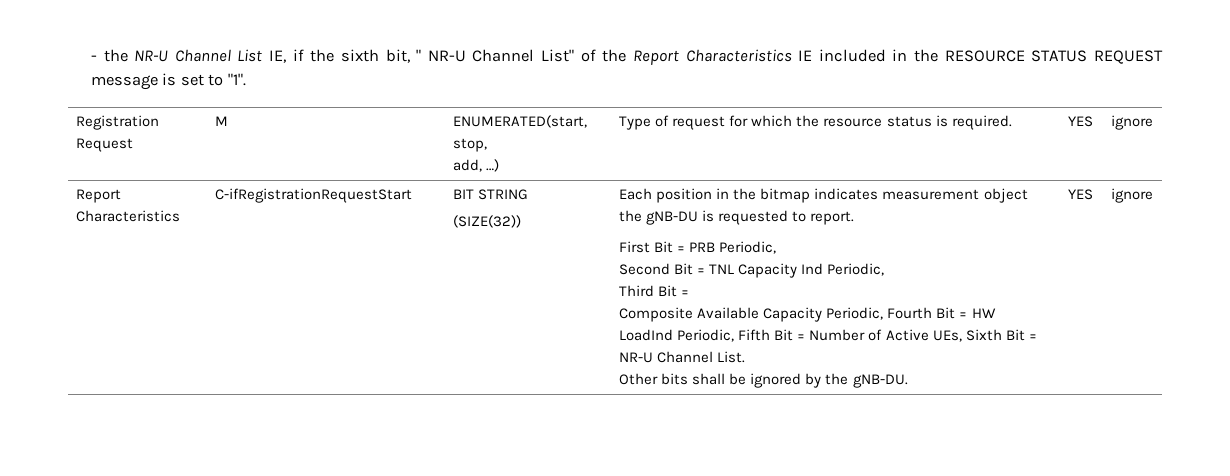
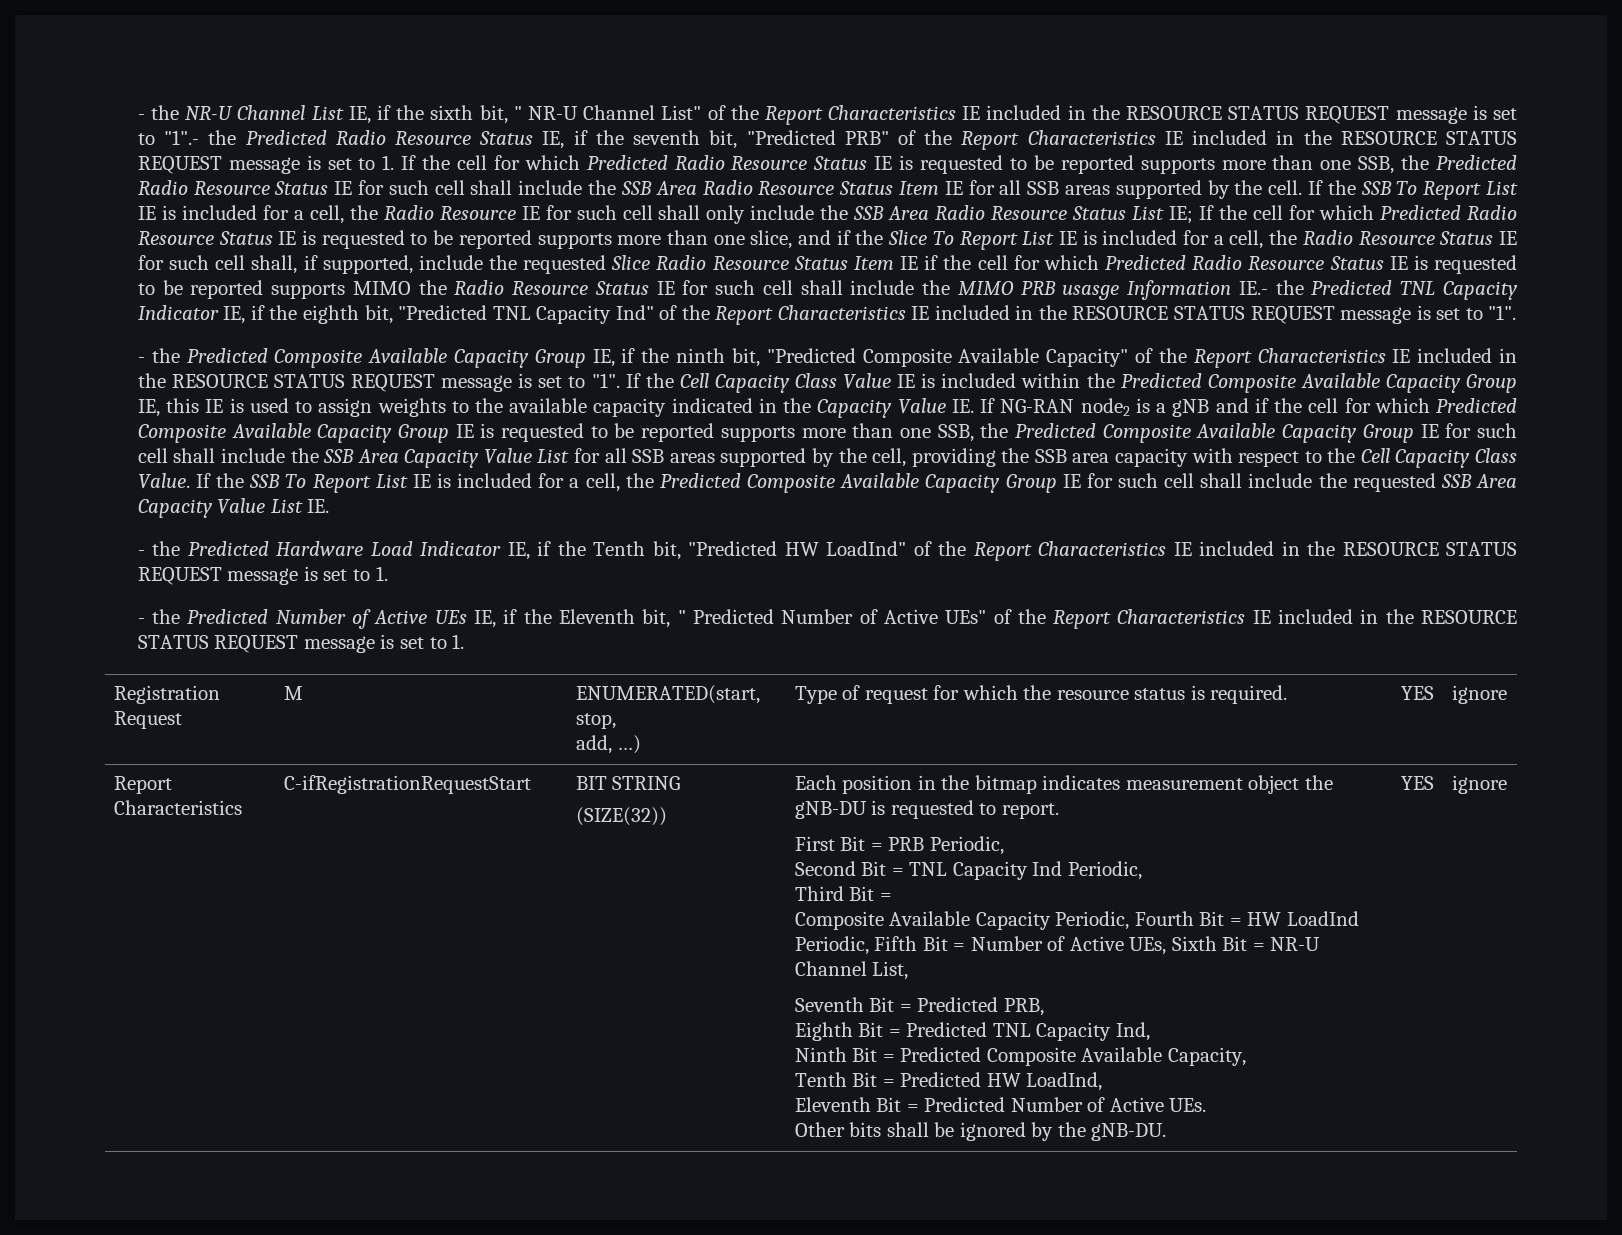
[227,73,246,86] "1". -> [164,130,1518,150] [137,155,1517,174] [137,180,1518,200] [137,205,1518,224] [137,230,1518,250] [137,255,1517,274] [137,280,1519,300] [137,305,1517,325] [137,348,1518,368] [137,373,1517,393] [137,398,1518,418] [137,423,1517,443] [137,448,1518,468] [137,473,1518,493] [137,498,330,518] [137,541,1518,561] [137,566,388,585] [137,609,1517,629] [137,634,465,653] "1".- the Predicted Radio Resource Status IE, if the seventh bit, "Predicted PRB" of the Report Characteristics IE included in the RESOURCE STATUS REQUEST message is set to 1. If the cell for which Predicted Radio Resource Status IE is requested to be reported supports more than one SSB, the Predicted Radio Resource Status IE for such cell shall include the SSB Area Radio Resource Status Item IE for all SSB areas supported by the cell. If the SSB To Report List IE is included for a cell, the Radio Resource IE for such cell shall only include the SSB Area Radio Resource Status List IE; If the cell for which Predicted Radio Resource Status IE is requested to be reported supports more than one slice, and if the Slice To Report List IE is included for a cell, the Radio Resource Status IE for such cell shall, if supported, include the requested Slice Radio Resource Status Item IE if the cell for which Predicted Radio Resource Status IE is requested to be reported supports MIMO the Radio Resource Status IE for such cell shall include the MIMO PRB usasge Information IE.- the Predicted TNL Capacity Indicator IE, if the eighth bit, "Predicted TNL Capacity Ind" of the Report Characteristics IE included in the RESOURCE STATUS REQUEST message is set to "1". // - the Predicted Composite Available Capacity Group IE, if the ninth bit, "Predicted Composite Available Capacity" of the Report Characteristics IE included in the RESOURCE STATUS REQUEST message is set to "1". If the Cell Capacity Class Value IE is included within the Predicted Composite Available Capacity Group IE, this IE is used to assign weights to the available capacity indicated in the Capacity Value IE. If NG-RAN node2 is a gNB and if the cell for which Predicted Composite Available Capacity Group IE is requested to be reported supports more than one SSB, the Predicted Composite Available Capacity Group IE for such cell shall include the SSB Area Capacity Value List for all SSB areas supported by the cell, providing the SSB area capacity with respect to the Cell Capacity Class Value. If the SSB To Report List IE is included for a cell, the Predicted Composite Available Capacity Group IE for such cell shall include the requested SSB Area Capacity Value List IE. // - the Predicted Hardware Load Indicator IE, if the Tenth bit, "Predicted HW LoadInd" of the Report Characteristics IE included in the RESOURCE STATUS REQUEST message is set to 1. // - the Predicted Number of Active UEs IE, if the Eleventh bit, " Predicted Number of Active UEs" of the Report Characteristics IE included in the RESOURCE STATUS REQUEST message is set to 1.
[717,351,746,363] List. -> [872,961,909,980] [794,997,1044,1016] [794,1022,1150,1041] [794,1047,1246,1066] [794,1072,1103,1091] [794,1097,1207,1112] List, // Seventh Bit = Predicted PRB, // Eighth Bit = Predicted TNL Capacity Ind, // Ninth Bit = Predicted Composite Available Capacity, // Tenth Bit = Predicted HW LoadInd, // Eleventh Bit = Predicted Number of Active UEs.

